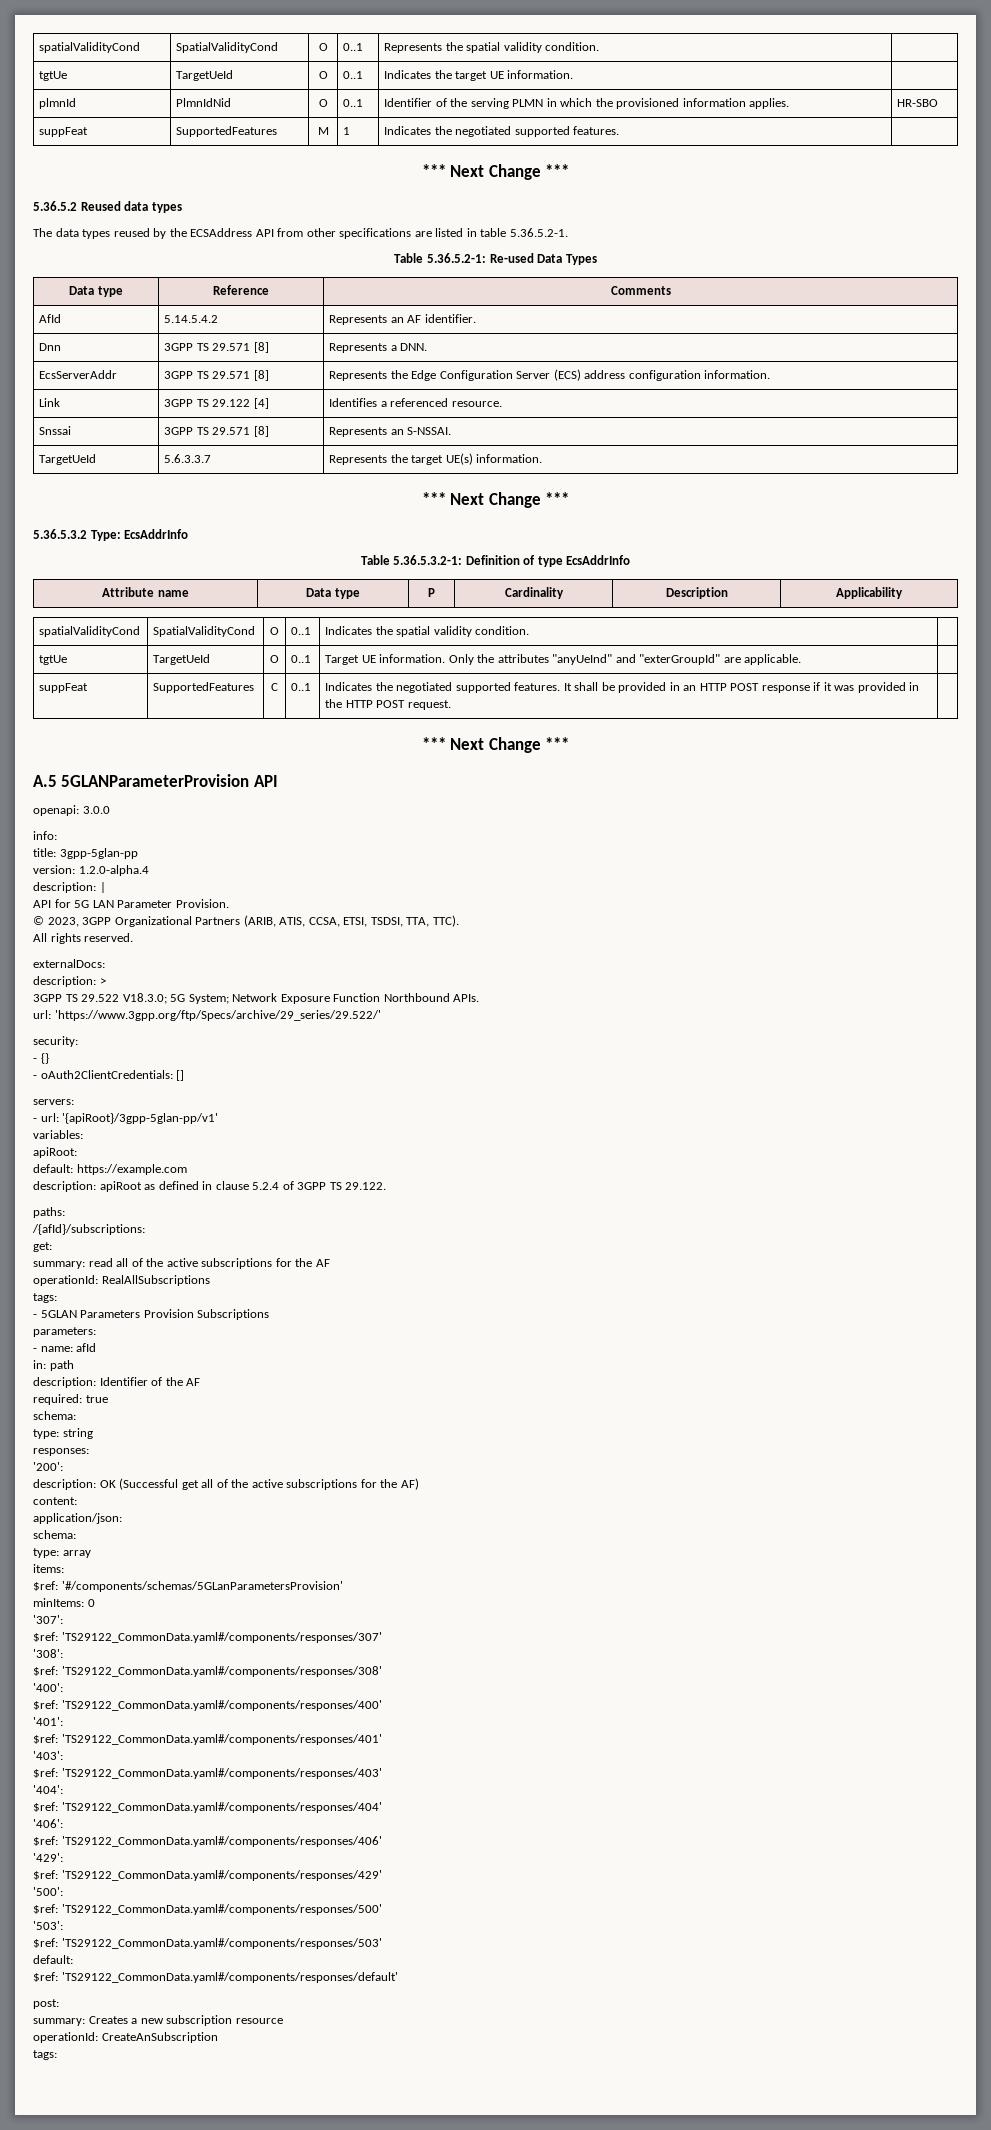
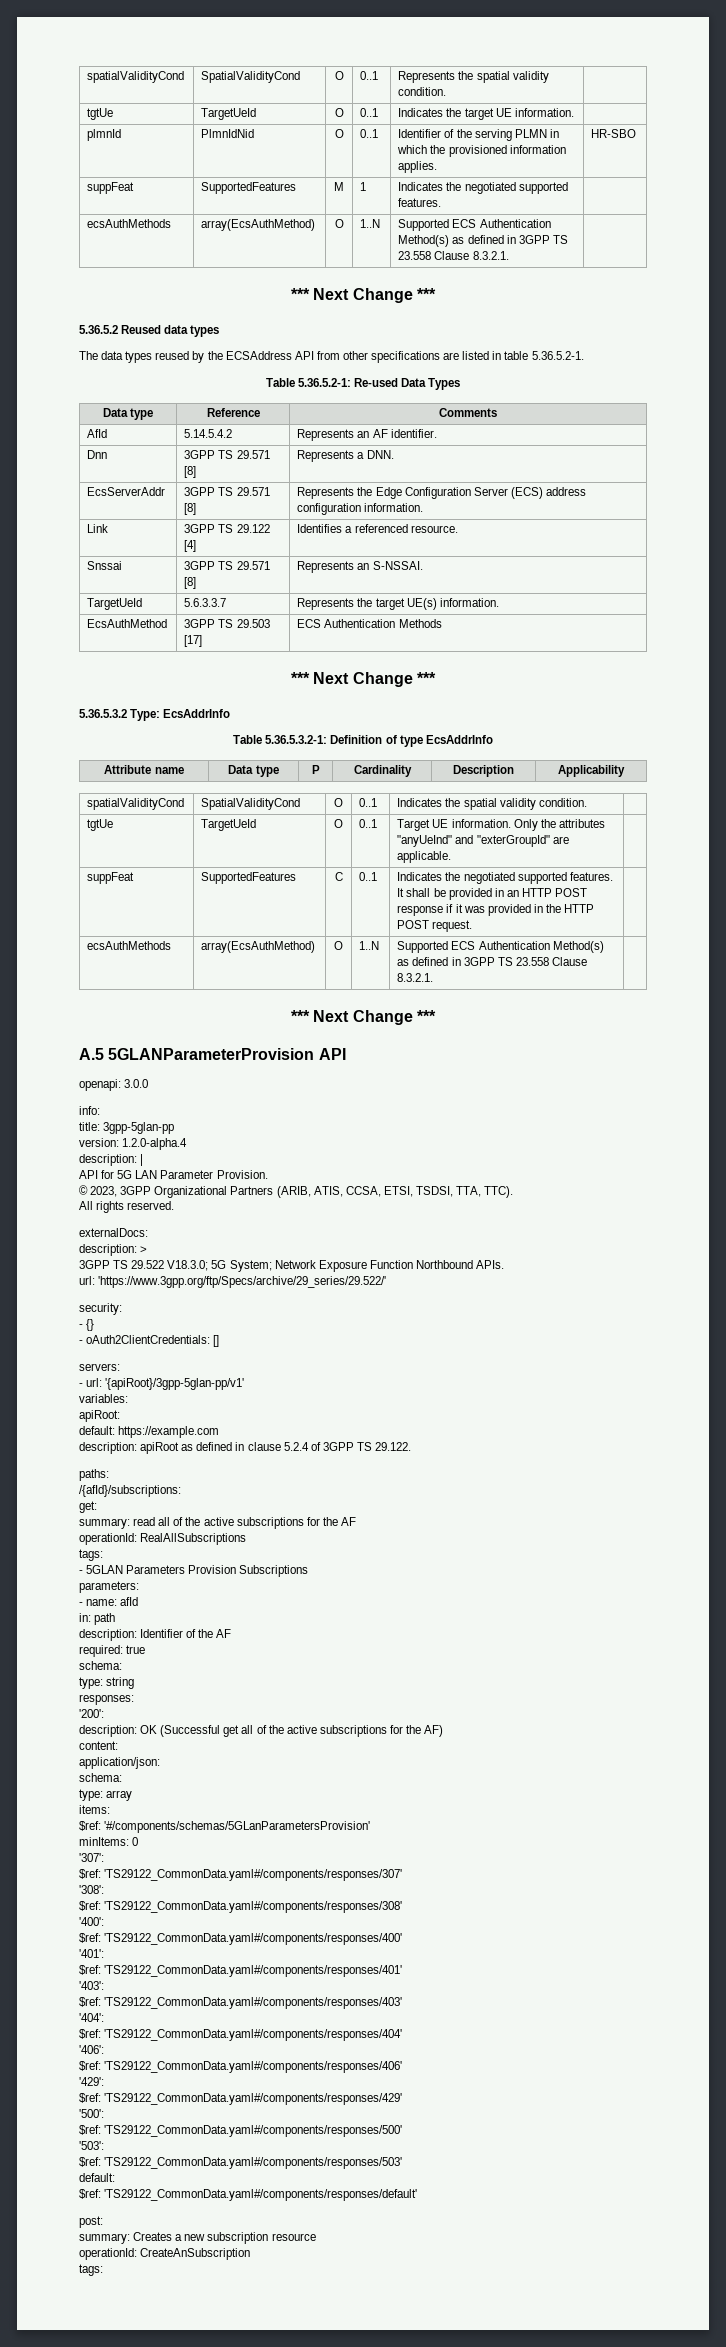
(620, 130) none -> [87,219,172,228] [201,219,316,231] [334,219,344,228] [360,219,381,228] [398,219,551,231] [398,235,568,247] [398,251,509,260] // ecsAuthMethods | array(EcsAuthMethod) | O | 1..N | Supported ECS Authentication Method(s) as defined in 3GPP TS 23.558 Clause 8.3.2.1. |
(543, 458) none -> [87,619,168,628] [184,619,270,628] [184,635,203,647] [297,619,442,628] // EcsAuthMethod | 3GPP TS 29.503 [17] | ECS Authentication Methods
(451, 705) none -> [87,941,172,950] [201,941,316,953] [334,941,343,950] [359,941,380,950] [397,941,604,953] [397,957,587,966] [397,973,434,982] // ecsAuthMethods | array(EcsAuthMethod) | O | 1..N | Supported ECS Authentication Method(s) as defined in 3GPP TS 23.558 Clause 8.3.2.1. |

